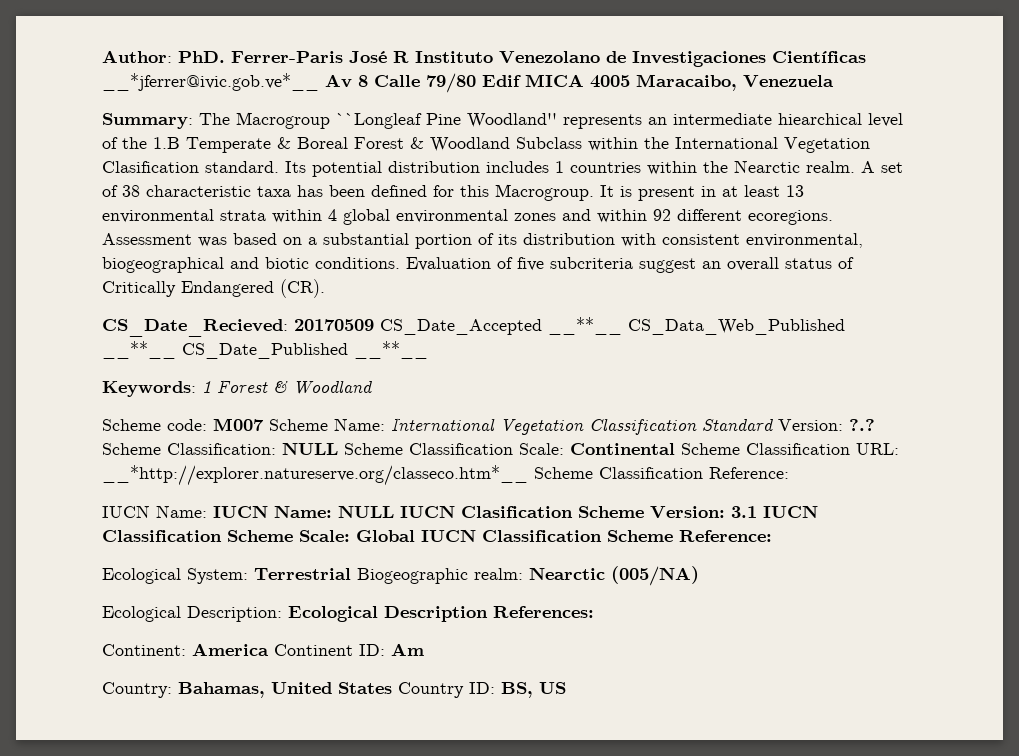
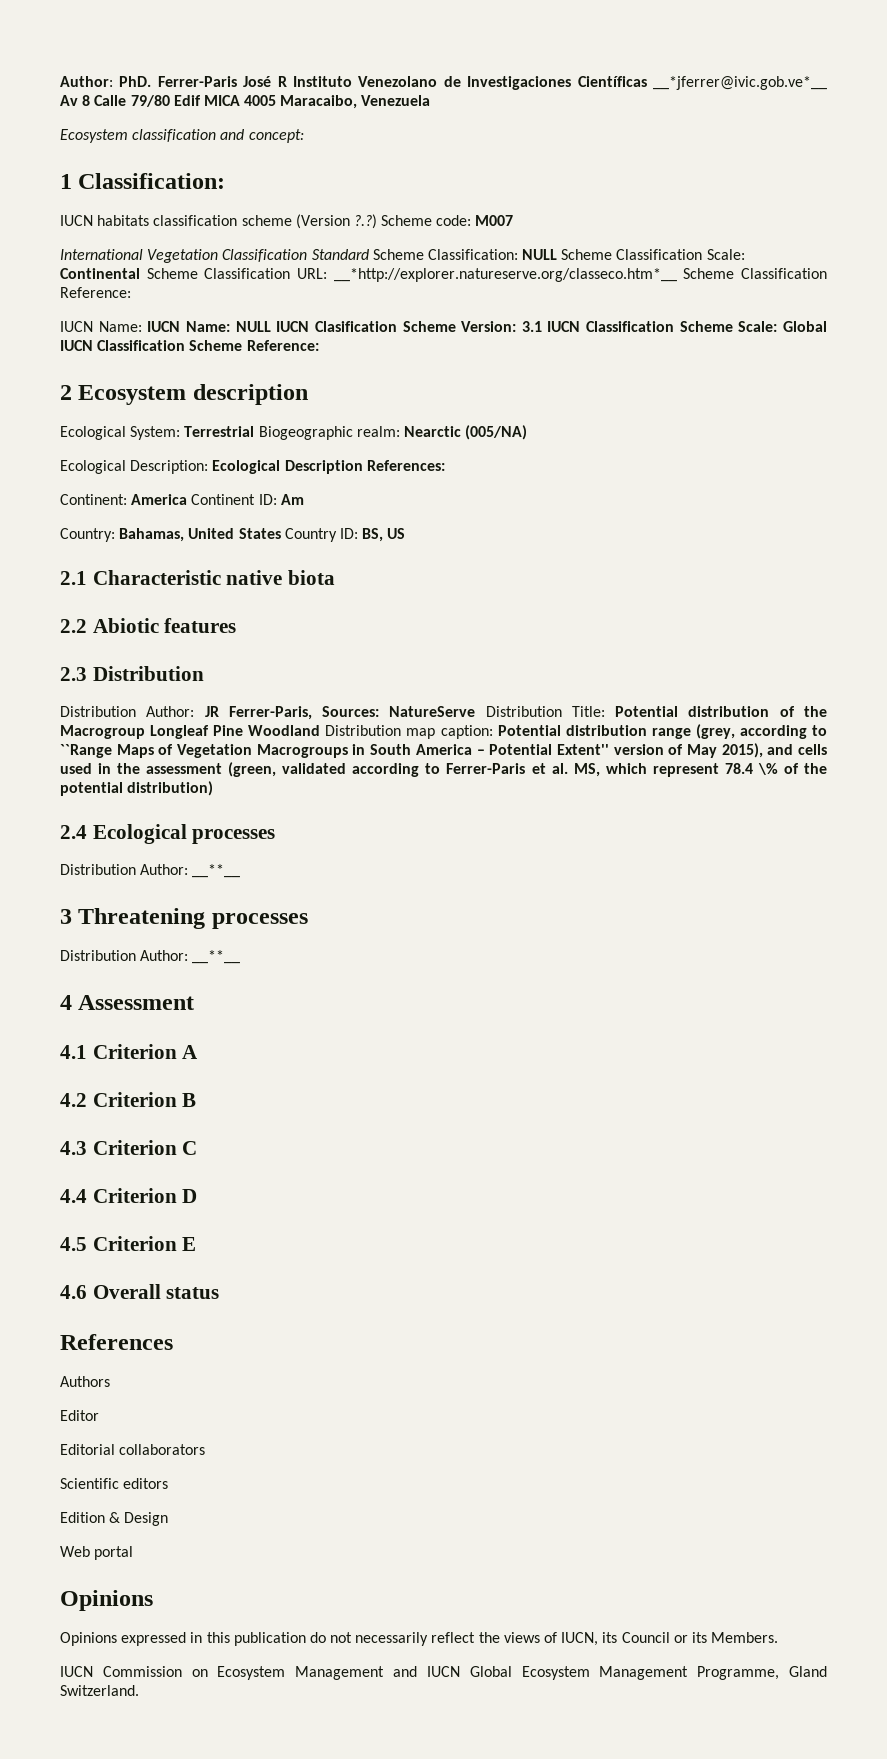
[102,112,903,129] [102,137,870,153] [102,160,903,177] [102,184,804,201] [102,209,833,225] [102,233,863,249] [102,257,854,273] [102,279,325,298] [102,317,845,337] [102,341,428,359] [102,380,373,397] Summary: The Macrogroup ``Longleaf Pine Woodland'' represents an intermediate hiearchical level of the 1.B Temperate & Boreal Forest & Woodland Subclass within the International Vegetation Clasification standard. Its potential distribution includes 1 countries within the Nearctic realm. A set of 38 characteristic taxa has been defined for this Macrogroup. It is present in at least 13 environmental strata within 4 global environmental zones and within 92 different ecoregions. Assessment was based on a substantial portion of its distribution with consistent environmental, biogeographical and biotic conditions. Evaluation of five subcriteria suggest an overall status of Critically Endangered (CR). // CS_Date_Recieved: 20170509 CS_Date_Accepted __**__ CS_Data_Web_Published __**__ CS_Date_Published __**__ // Keywords: 1 Forest & Woodland // -> [60,129,304,143] [60,173,226,189] [60,214,377,229] Ecosystem classification and concept: // 1 Classification: // IUCN habitats classification scheme (Version ?.?)
[269,418,385,431] Scheme Name: -> (514, 220) //
[778,419,875,431] Version: ?.? -> (369, 254) none
(772, 536) none -> [60,384,308,405] // 2 Ecosystem description
(566, 688) none -> [60,570,336,585] [60,618,237,633] [60,666,204,681] [60,706,827,720] [60,724,827,739] [60,743,827,758] [60,762,827,777] [60,781,214,796] [60,824,276,844] [60,864,241,878] [60,908,308,929] [60,950,241,964] [60,995,195,1010] [60,1044,199,1059] [60,1092,197,1107] [60,1140,198,1155] [60,1188,198,1203] [60,1236,197,1251] [60,1284,220,1299] [60,1334,173,1350] [60,1376,110,1387] [60,1410,99,1421] [60,1444,206,1455] [60,1478,169,1489] [60,1512,169,1526] [60,1546,134,1560] [60,1590,153,1611] [60,1632,779,1646] [60,1666,827,1680] [60,1685,139,1696] // 2.1 Characteristic native biota // 2.2 Abiotic features // 2.3 Distribution // Distribution Author: JR Ferrer-Paris, Sources: NatureServe Distribution Title: Potential distribution of the Macrogroup Longleaf Pine Woodland Distribution map caption: Potential distribution range (grey, according to ``Range Maps of Vegetation Macrogroups in South America – Potential Extent'' version of May 2015), and cells used in the assessment (green, validated according to Ferrer-Paris et al. MS, which represent 78.4 \% of the potential distribution) // 2.4 Ecological processes // Distribution Author: __**__ // 3 Threatening processes // Distribution Author: __**__ // 4 Assessment // 4.1 Criterion A // 4.2 Criterion B // 4.3 Criterion C // 4.4 Criterion D // 4.5 Criterion E // 4.6 Overall status // References // Authors // Editor // Editorial collaborators // Scientific editors // Edition & Design // Web portal // Opinions // Opinions expressed in this publication do not necessarily reflect the views of IUCN, its Council or its Members. // IUCN Commission on Ecosystem Management and IUCN Global Ecosystem Management Programme, Gland Switzerland.

